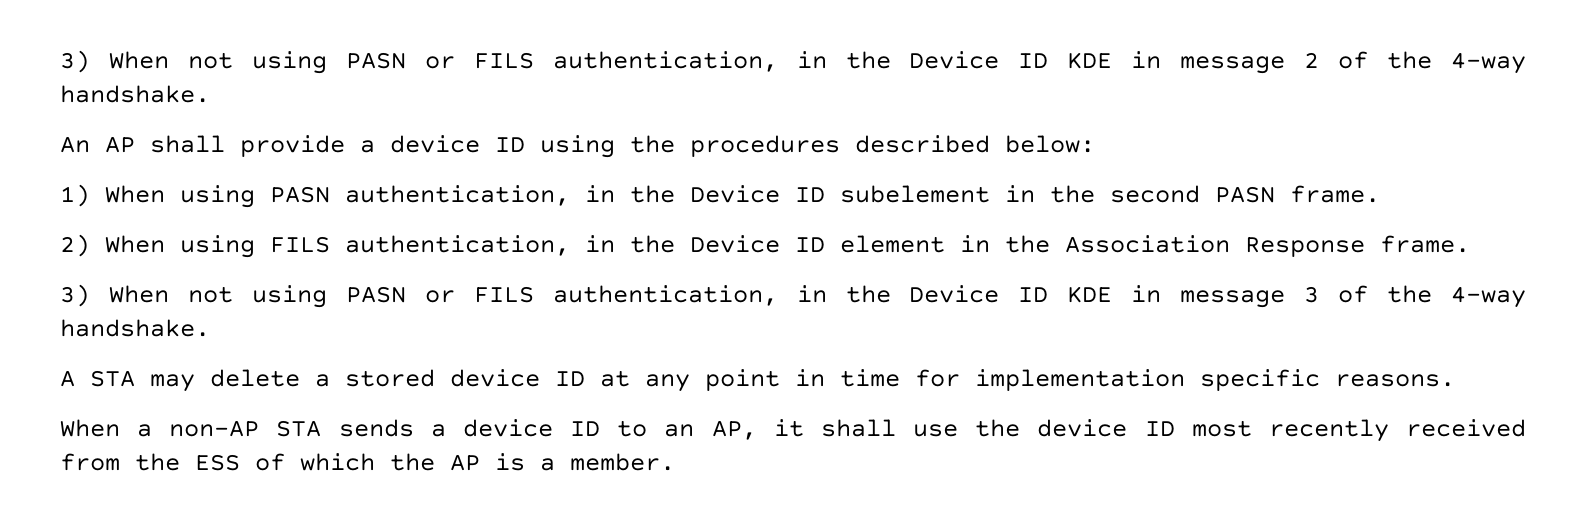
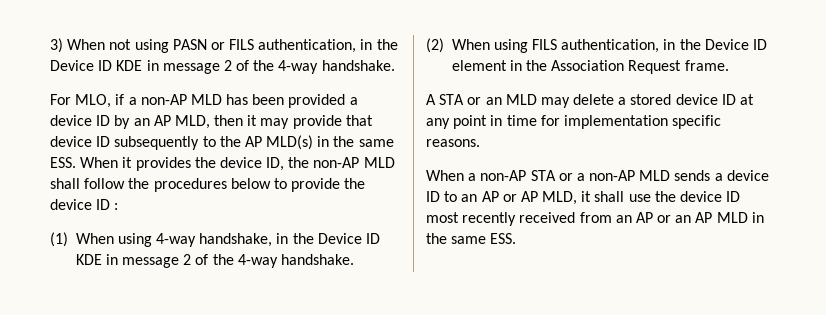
[60,135,1095,158] [60,184,1380,208] [60,234,90,257] An AP shall provide a device ID using the procedures described below: // 1) When using PASN authentication, in the Device ID subelement in the second PASN frame. // 2) -> [50,94,358,108] [50,115,373,129] [50,135,394,150] [50,157,395,171] [50,178,366,192] [50,199,119,210] [50,232,381,247] [75,254,355,268] [426,38,444,53] For MLO, if a non-AP MLD has been provided a device ID by an AP MLD, then it may provide that device ID subsequently to the AP MLD(s) in the same ESS. When it provides the device ID, the non-AP MLD shall follow the procedures below to provide the device ID : // (1) When using 4-way handshake, in the Device ID KDE in message 2 of the 4-way handshake. // (2)
[1245,235,1470,257] [60,284,1526,308] [60,319,210,337] Response frame. // 3) When not using PASN or FILS authentication, in the Device ID KDE in message 3 of the 4-way handshake. -> [628,60,729,74] Request frame.
(135, 378) none -> [467,94,537,105] or an MLD
(322, 428) none -> [558,170,671,181] or a non-AP MLD
[711,420,757,440] AP, -> [481,191,578,205] AP or AP MLD,
[135,453,675,471] the ESS of which the AP is a member. -> [615,212,764,223] [426,233,517,244] an AP or an AP MLD in the same ESS.

